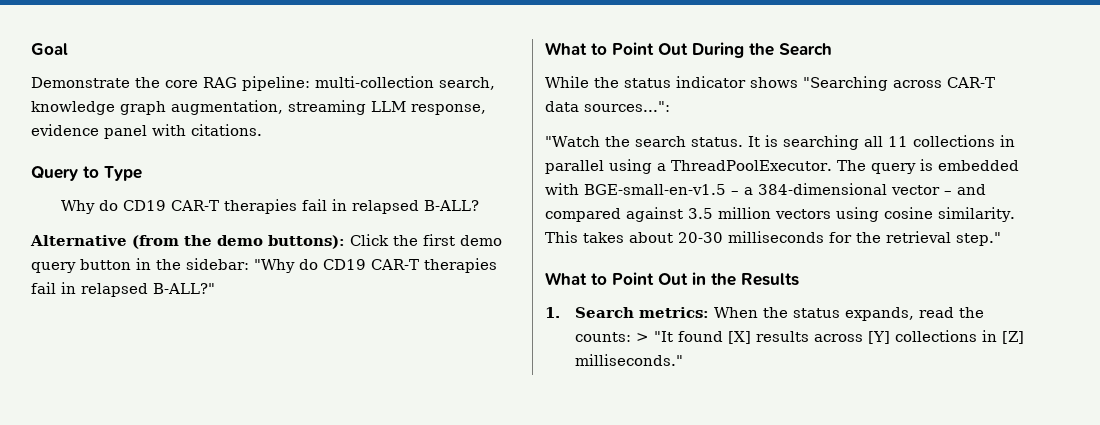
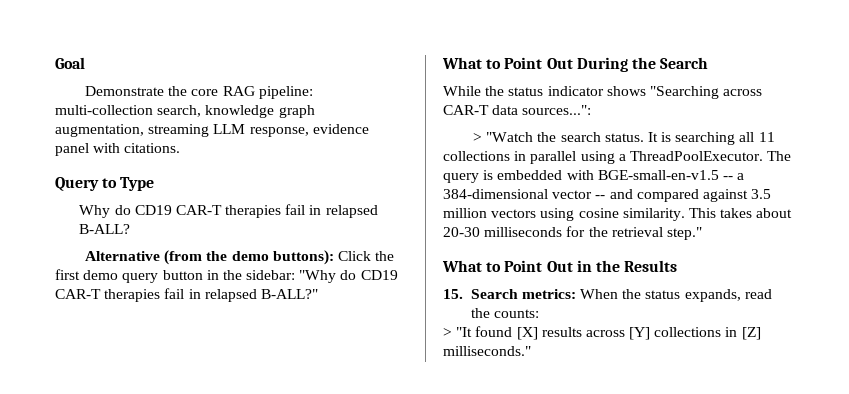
(670, 106) none -> [472,133,482,142] >
[731,191,739,195] – -> [722,176,733,180] --
[944,191,952,195] – -> [595,195,606,199] --
[545,307,560,318] 1. -> [443,289,463,299] 15.
(631, 337) none -> (539, 313) //

